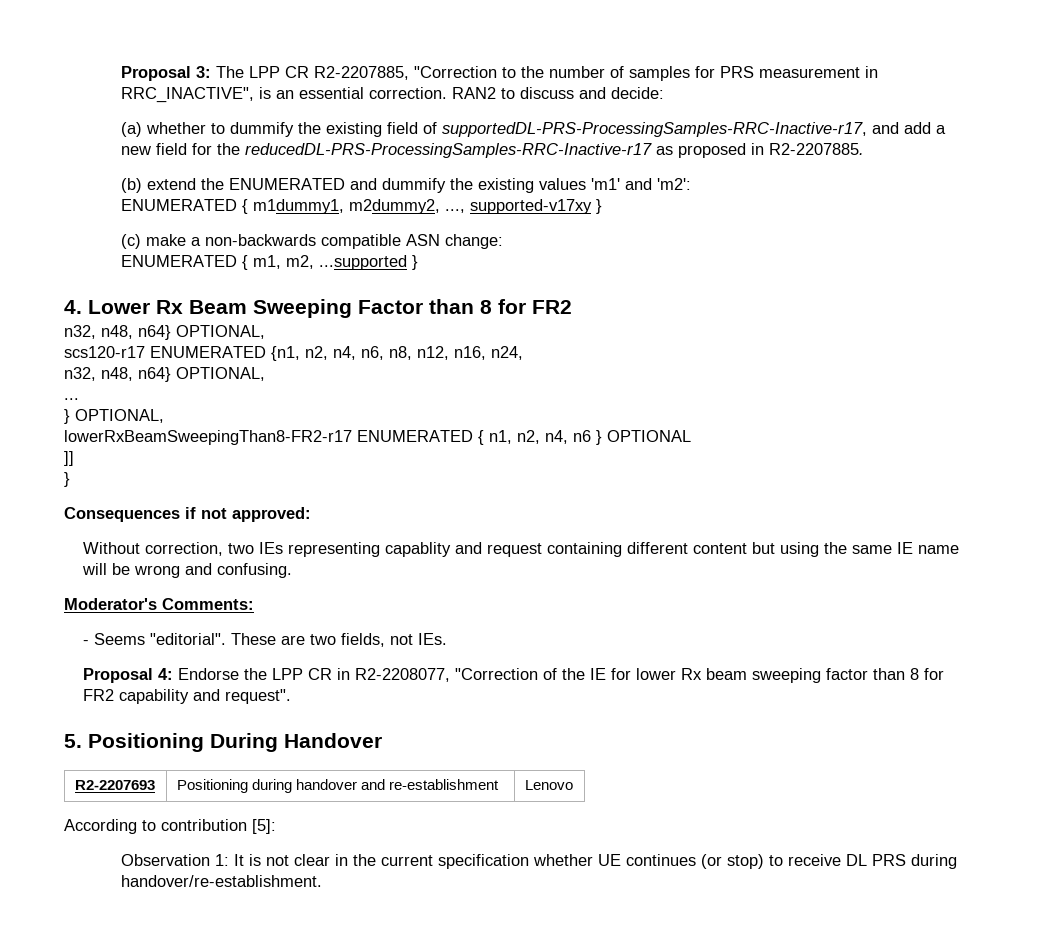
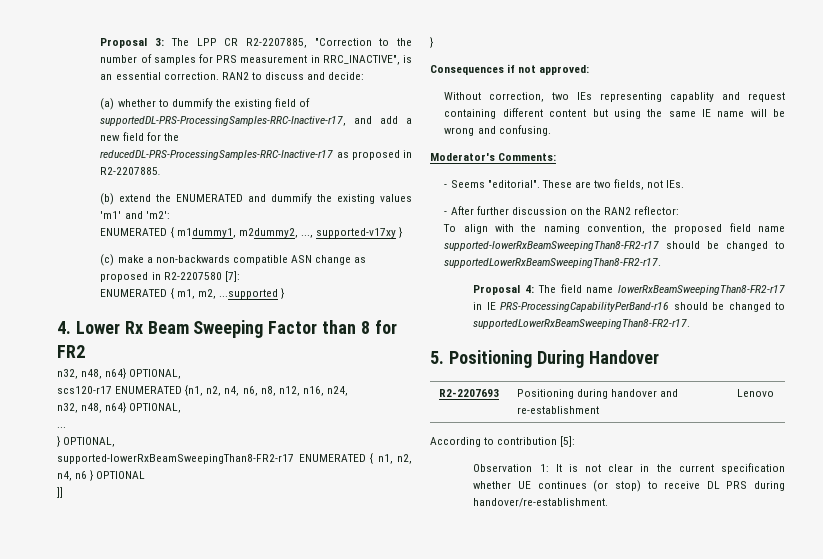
[445,234,504,249] change: -> [315,255,367,265] [100,271,240,282] change as proposed in R2-2207580 [7]:
[64,430,352,445] lowerRxBeamSweepingThan8-FR2-r17 -> [57,454,294,464] supported-lowerRxBeamSweepingThan8-FR2-r17
[83,668,945,683] [83,689,292,704] Proposal 4: Endorse the LPP CR in R2-2208077, "Correction of the IE for lower Rx beam sweeping factor than 8 for FR2 capability and request". -> [444,206,680,215] [443,223,785,234] [444,241,785,251] [444,258,662,268] [473,284,785,295] [473,302,785,312] [473,319,691,329] - After further discussion on the RAN2 reflector: // To align with the naming convention, the proposed field name supported-lowerRxBeamSweepingThan8-FR2-r17 should be changed to supportedLowerRxBeamSweepingThan8-FR2-r17. // Proposal 4: The field name lowerRxBeamSweepingThan8-FR2-r17 in IE PRS-ProcessingCapabilityPerBand-r16 should be changed to supportedLowerRxBeamSweepingThan8-FR2-r17.

